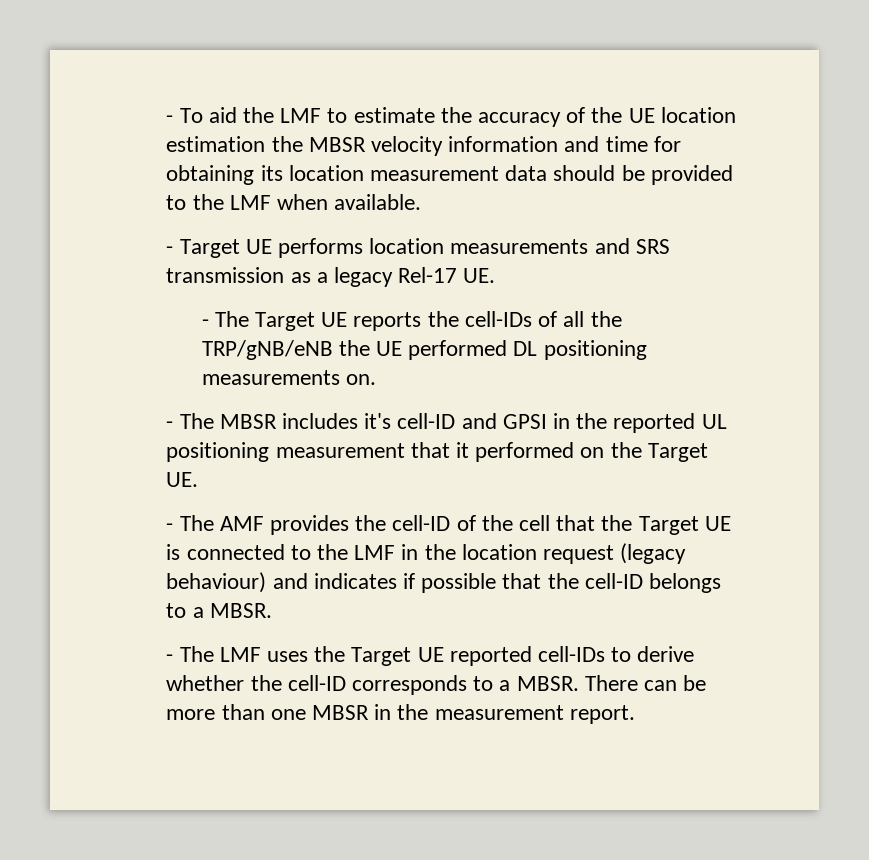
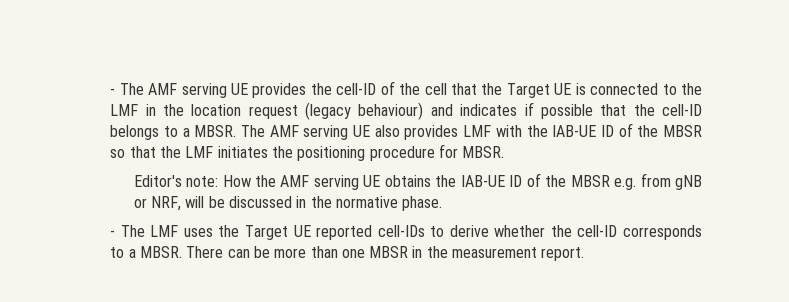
[166,107,736,127] [166,136,681,156] [166,165,733,185] [166,194,422,210] [166,238,670,258] [166,267,496,287] [201,311,622,331] [201,340,647,360] [201,370,376,385] [166,413,727,433] [166,442,708,462] [166,472,199,487] [166,515,264,531] - To aid the LMF to estimate the accuracy of the UE location estimation the MBSR velocity information and time for obtaining its location measurement data should be provided to the LMF when available. // - Target UE performs location measurements and SRS transmission as a legacy Rel-17 UE. // - The Target UE reports the cell-IDs of all the TRP/gNB/eNB the UE performed DL positioning measurements on. // - The MBSR includes it's cell-ID and GPSI in the reported UL positioning measurement that it performed on the Target UE. // - The AMF -> [110,83,249,98] - The AMF serving UE
(272, 610) none -> [241,123,702,140] [110,144,505,161] [133,173,703,190] [133,196,443,211] The AMF serving UE also provides LMF with the IAB-UE ID of the MBSR so that the LMF initiates the positioning procedure for MBSR. // Editor's note: How the AMF serving UE obtains the IAB-UE ID of the MBSR e.g. from gNB or NRF, will be discussed in the normative phase.

